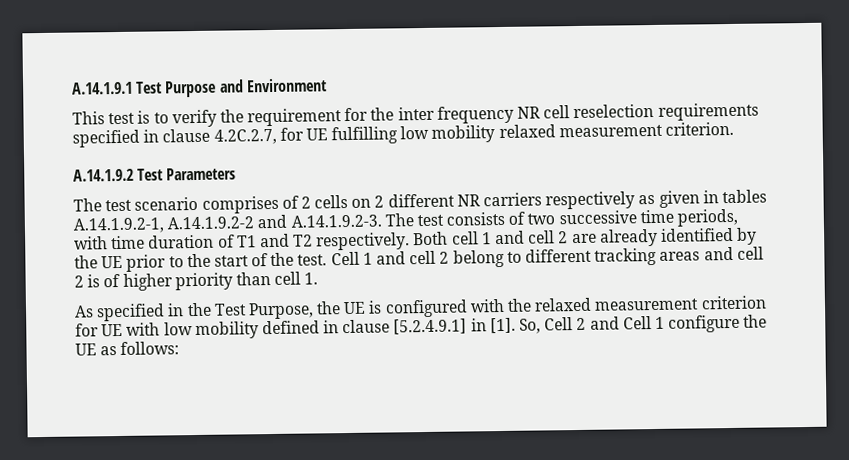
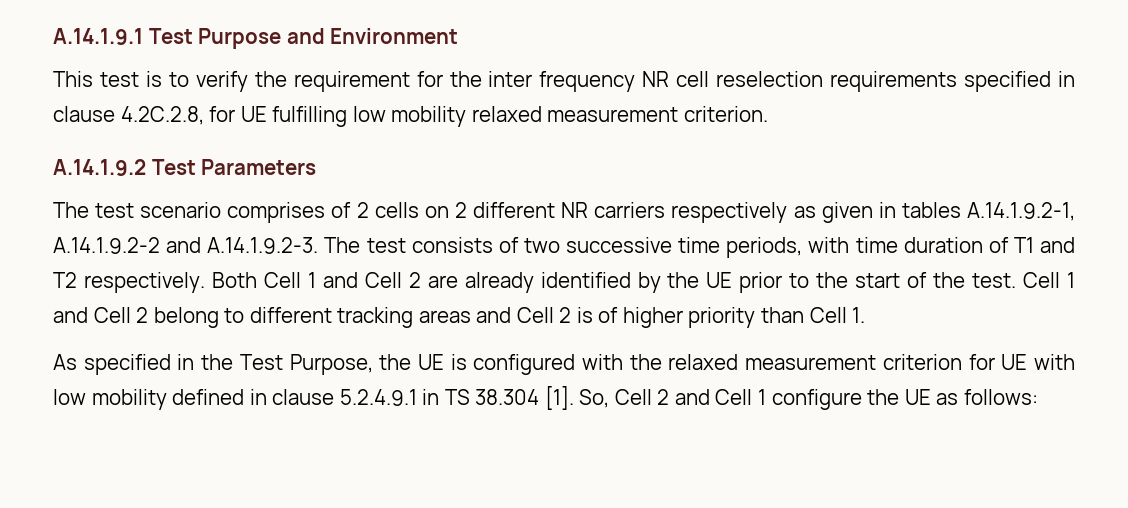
[213,128,277,145] 4.2C.2.7, -> [120,106,204,125] 4.2C.2.8,
[451,230,556,245] cell 1 and cell -> [263,272,402,288] Cell 1 and Cell
[409,250,437,265] cell -> [93,307,131,323] Cell
[736,246,764,260] cell -> [516,307,554,323] Cell
[274,271,302,285] cell -> [809,307,847,323] Cell
[393,318,487,335] [5.2.4.9.1] in -> [339,389,540,406] 5.2.4.9.1 in TS 38.304

